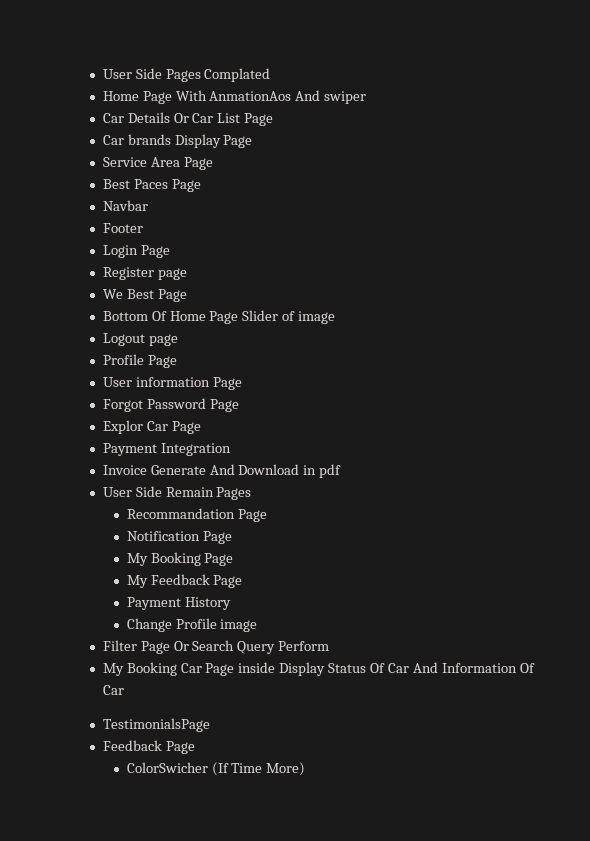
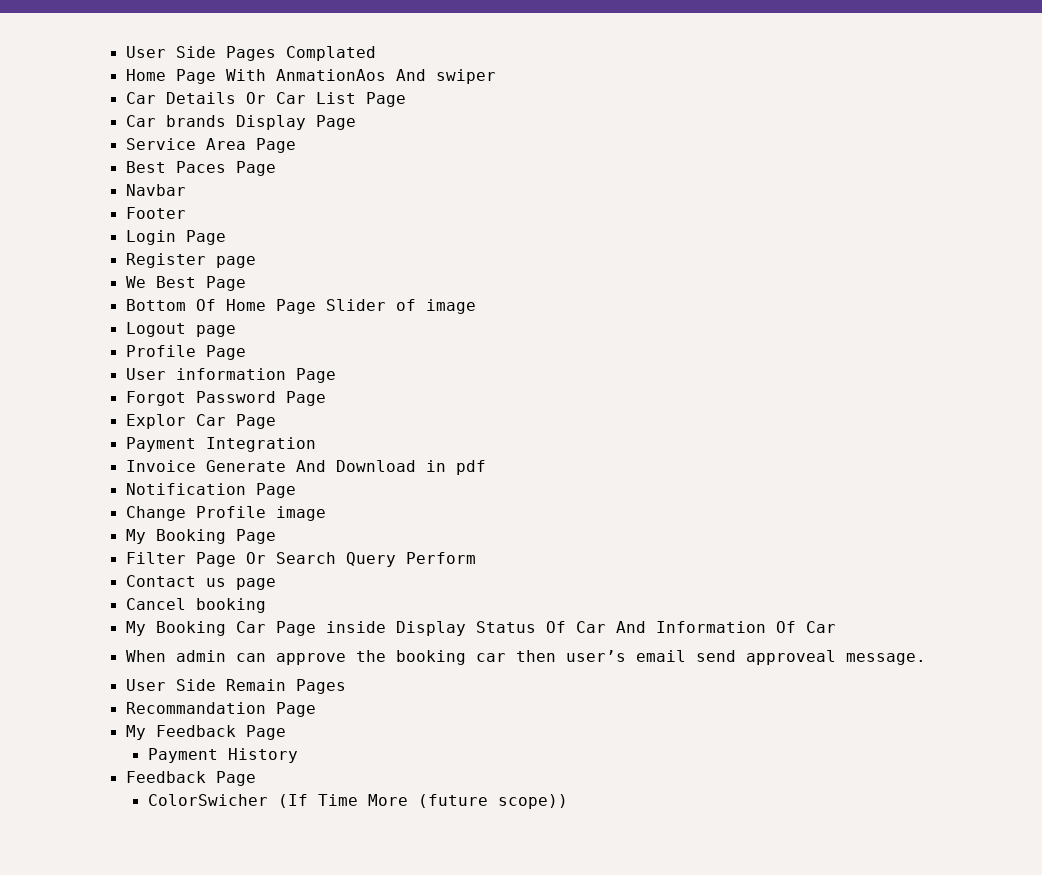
[102,486,252,500] [126,508,267,522] [126,531,232,544] [126,552,234,566] [126,574,243,588] [126,597,231,610] [126,618,258,632] User Side Remain Pages // Recommandation Page // Notification Page // My Booking Page // My Feedback Page // Payment History // Change Profile image -> [125,483,296,498] [125,506,326,521] [125,529,276,544] Notification Page // Change Profile image // My Booking Page
(330, 646) none -> [125,575,276,590] [125,598,266,613] // Contact us page // Cancel booking
[102,718,210,732] TestimonialsPage -> [125,650,926,665] [125,679,346,694] [125,702,316,717] [125,725,286,740] [147,748,298,763] When admin can approve the booking car then user’s email send approveal message. // User Side Remain Pages // Recommandation Page // My Feedback Page // Payment History
[266,762,306,776] More) -> [367,794,568,809] More (future scope))

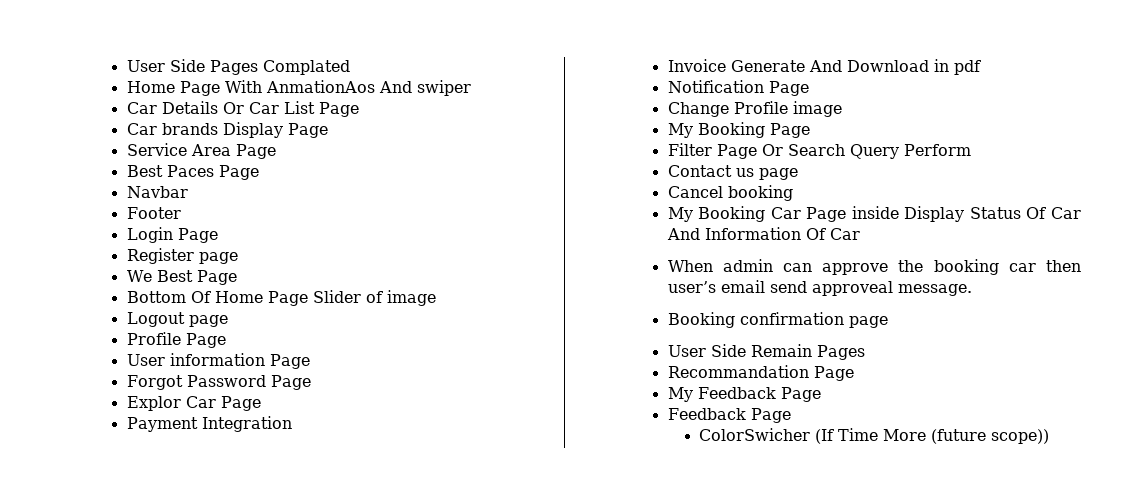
(926, 659) none -> [667,312,888,328] // Booking confirmation page
[147,748,298,763] // Payment History -> (821, 394) none

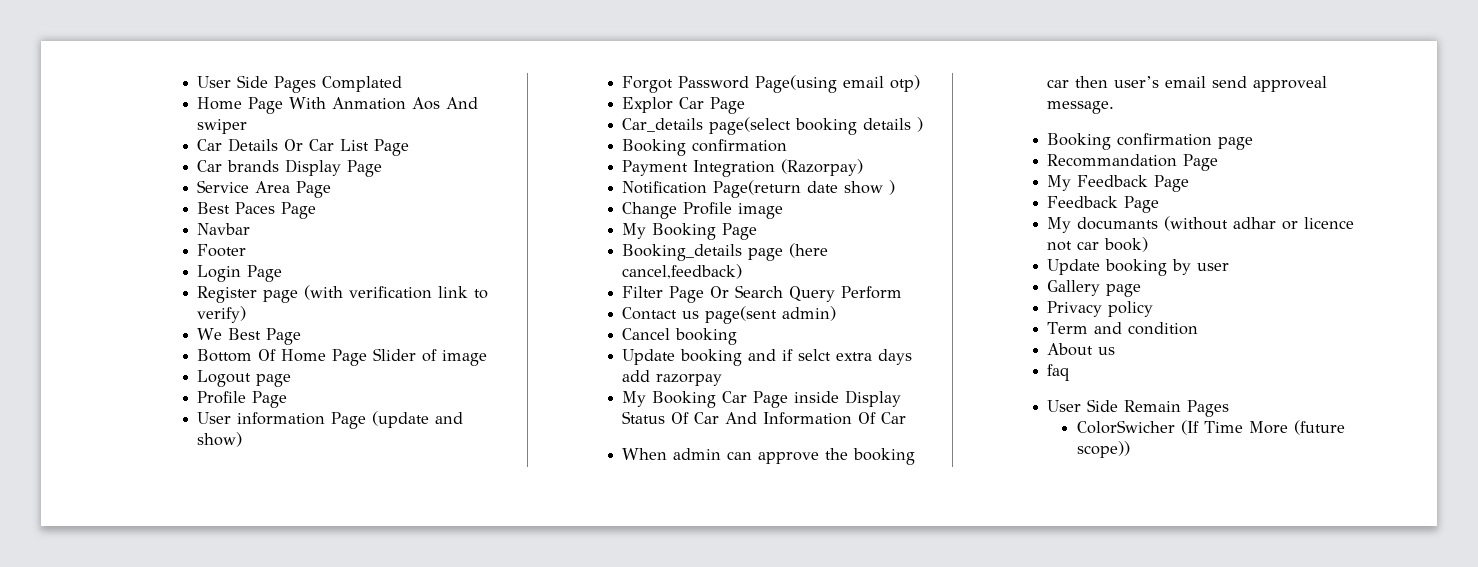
[265,80,375,93] AnmationAos -> [332,97,441,110] Anmation Aos
(238, 258) none -> [304,285,489,300] [197,306,247,323] (with verification link to verify)
(310, 361) none -> [372,411,464,428] [197,432,243,447] (update and show)
[270,375,311,390] Page -> [755,75,921,93] Page(using email otp)
[126,416,292,432] [667,59,981,75] [667,80,809,96] Payment Integration // Invoice Generate And Download in pdf // Notification Page -> [622,117,924,135] [622,139,788,156] [622,159,864,177] [622,180,896,198] Car_details page(select booking details ) // Booking confirmation // Payment Integration (Razorpay) // Notification Page(return date show )
(810, 130) none -> [622,243,829,261] [622,264,743,279] // Booking_details page (here cancel,feedback)
[758,168,798,180] page -> [705,306,837,324] page(sent admin)
(793, 193) none -> [622,349,913,366] [622,370,723,386] // Update booking and if selct extra days add razorpay
[667,344,865,360] // User Side Remain Pages -> (1254, 143) none
(791, 415) none -> [1047,216,1355,233] [1047,237,1149,252] [1047,259,1230,276] [1047,280,1142,297] [1047,301,1154,317] [1047,322,1199,335] [1047,343,1116,356] [1047,364,1071,381] [1047,399,1230,417] // My documants (without adhar or licence not car book) // Update booking by user // Gallery page // Privacy policy // Term and condition // About us // faq // User Side Remain Pages

